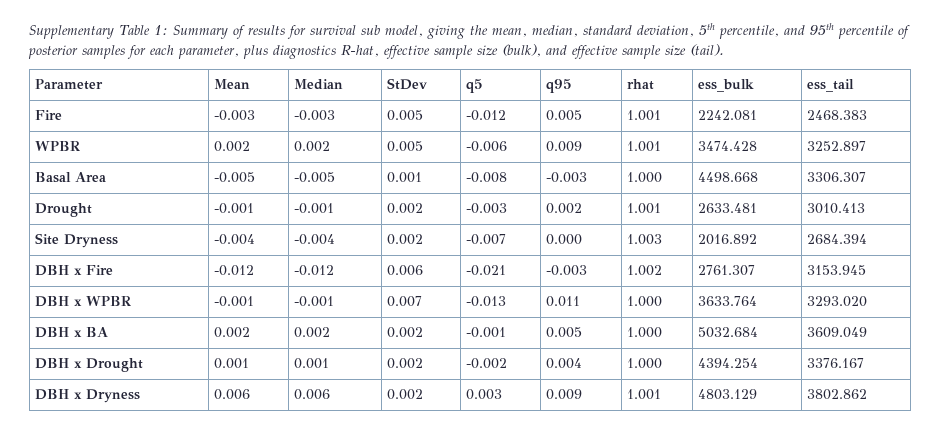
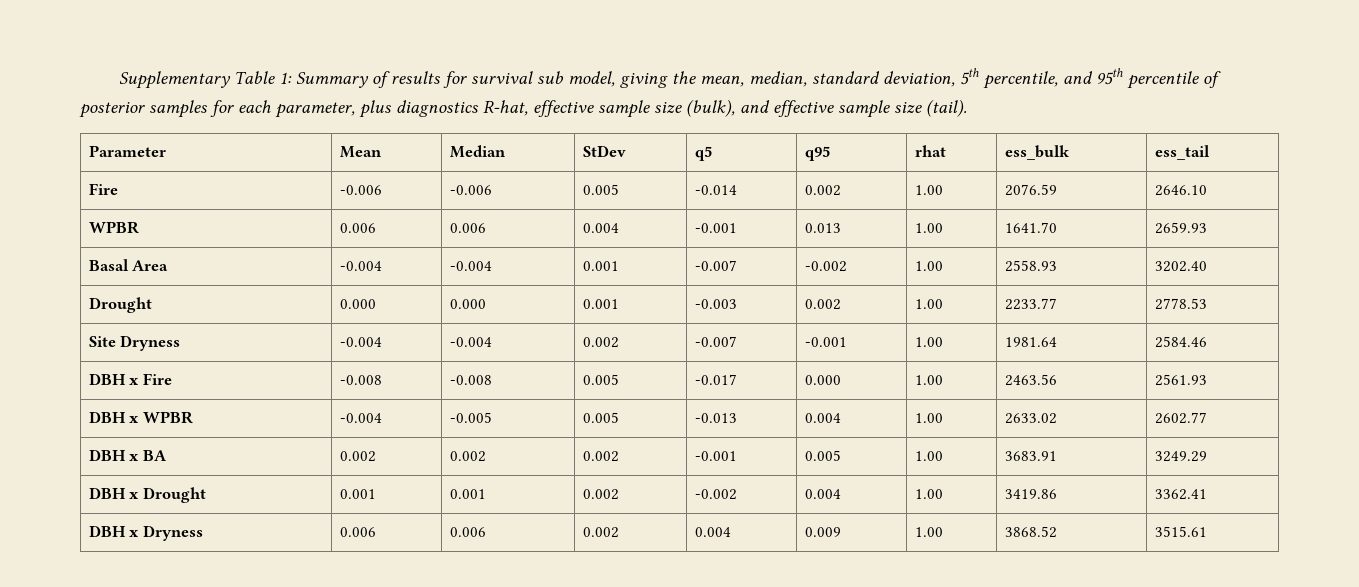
[214,110,256,121] [294,110,336,121] [387,110,424,121] [466,110,507,121] [546,110,583,121] [627,110,662,121] [698,110,758,121] [807,110,868,120] [35,141,81,151] [214,141,251,152] [294,141,331,152] [387,141,424,152] [466,141,508,152] [546,141,583,152] [627,141,662,152] [698,141,758,151] [807,141,867,151] -0.003 | -0.003 | 0.005 | -0.012 | 0.005 | 1.001 | 2242.081 | 2468.383 // WPBR | 0.002 | 0.002 | 0.005 | -0.006 | 0.009 | 1.001 | 3474.428 | 3252.897 -> [339,185,382,195] [449,185,492,195] [582,184,619,195] [694,185,737,195] [804,185,841,196] [914,185,943,195] [1004,184,1057,196] [1154,185,1207,196] [88,221,139,234] [339,223,376,233] [449,223,486,233] [582,223,619,233] [694,223,737,233] [804,223,841,233] [914,223,943,233] [1004,222,1057,233] [1154,222,1207,234] -0.006 | -0.006 | 0.005 | -0.014 | 0.002 | 1.00 | 2076.59 | 2646.10 // WPBR | 0.006 | 0.006 | 0.004 | -0.001 | 0.013 | 1.00 | 1641.70 | 2659.93
[214,172,256,183] [294,172,336,183] [387,172,423,183] [466,172,508,183] [546,172,588,183] [627,172,663,183] [698,172,759,182] [807,172,867,183] [35,203,93,217] [214,203,255,214] [294,203,335,214] [387,203,424,214] -0.005 | -0.005 | 0.001 | -0.008 | -0.003 | 1.000 | 4498.668 | 3306.307 // Drought | -0.001 | -0.001 | 0.002 -> [339,261,382,271] [449,261,492,271] [582,261,619,271] [694,260,737,271] [804,261,847,272] [914,261,943,271] [1004,260,1057,272] [1154,261,1207,272] [88,297,152,313] [339,299,376,309] [449,299,486,309] [582,299,619,309] -0.004 | -0.004 | 0.001 | -0.007 | -0.002 | 1.00 | 2558.93 | 3202.40 // Drought | 0.000 | 0.000 | 0.001
[627,203,662,214] [698,203,758,213] [807,203,866,214] 1.001 | 2633.481 | 3010.413 -> [914,299,943,309] [1004,298,1057,310] [1154,298,1207,310] 1.00 | 2233.77 | 2778.53
[546,234,583,245] [627,234,663,245] [698,234,758,245] [807,234,868,244] 0.000 | 1.003 | 2016.892 | 2684.394 -> [804,337,847,347] [914,337,943,347] [1004,337,1057,347] [1154,336,1207,348] -0.001 | 1.00 | 1981.64 | 2584.46
[214,265,255,276] [294,265,335,276] [387,265,424,276] [466,265,507,276] [546,265,588,276] [627,265,663,276] [698,265,756,276] [807,265,867,275] [35,296,132,307] [214,296,255,307] [294,296,335,307] [387,296,423,307] [466,296,507,307] [546,296,581,307] [627,296,663,307] [698,296,758,306] [807,296,868,307] -0.012 | -0.012 | 0.006 | -0.021 | -0.003 | 1.002 | 2761.307 | 3153.945 // DBH x WPBR | -0.001 | -0.001 | 0.007 | -0.013 | 0.011 | 1.000 | 3633.764 | 3293.020 -> [339,375,382,385] [449,375,492,385] [582,374,619,385] [694,374,737,385] [804,375,841,385] [914,375,943,385] [1004,374,1057,386] [1154,374,1207,386] [88,411,193,424] [339,413,382,423] [449,412,492,423] [582,412,619,423] [694,413,737,423] [804,413,841,423] [914,413,943,423] [1004,413,1057,424] [1154,412,1207,424] -0.008 | -0.008 | 0.005 | -0.017 | 0.000 | 1.00 | 2463.56 | 2561.93 // DBH x WPBR | -0.004 | -0.005 | 0.005 | -0.013 | 0.004 | 1.00 | 2633.02 | 2602.77
[627,327,663,338] [698,327,759,338] [807,327,868,338] 1.000 | 5032.684 | 3609.049 -> [914,451,943,461] [1004,451,1057,461] [1154,451,1207,462] 1.00 | 3683.91 | 3249.29
[627,358,663,369] [698,358,759,368] [807,358,865,368] 1.000 | 4394.254 | 3376.167 -> [914,489,943,499] [1004,489,1057,499] [1154,489,1207,500] 1.00 | 3419.86 | 3362.41
[466,389,503,400] [546,389,583,400] [627,389,662,400] [698,389,758,400] [807,389,868,400] 0.003 | 0.009 | 1.001 | 4803.129 | 3802.862 -> [694,527,731,537] [804,527,841,537] [914,527,943,537] [1004,526,1057,538] [1154,526,1207,537] 0.004 | 0.009 | 1.00 | 3868.52 | 3515.61

